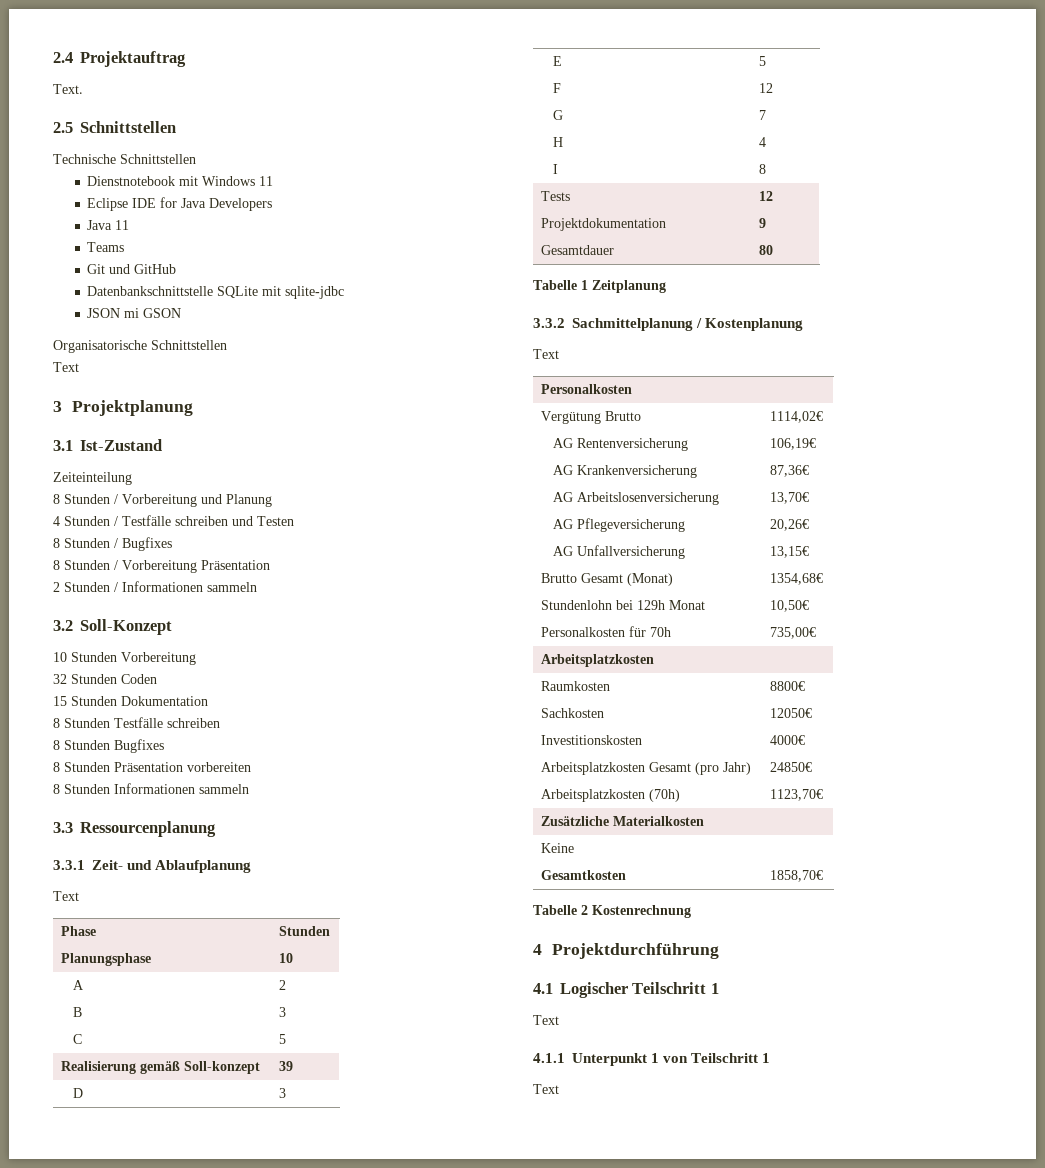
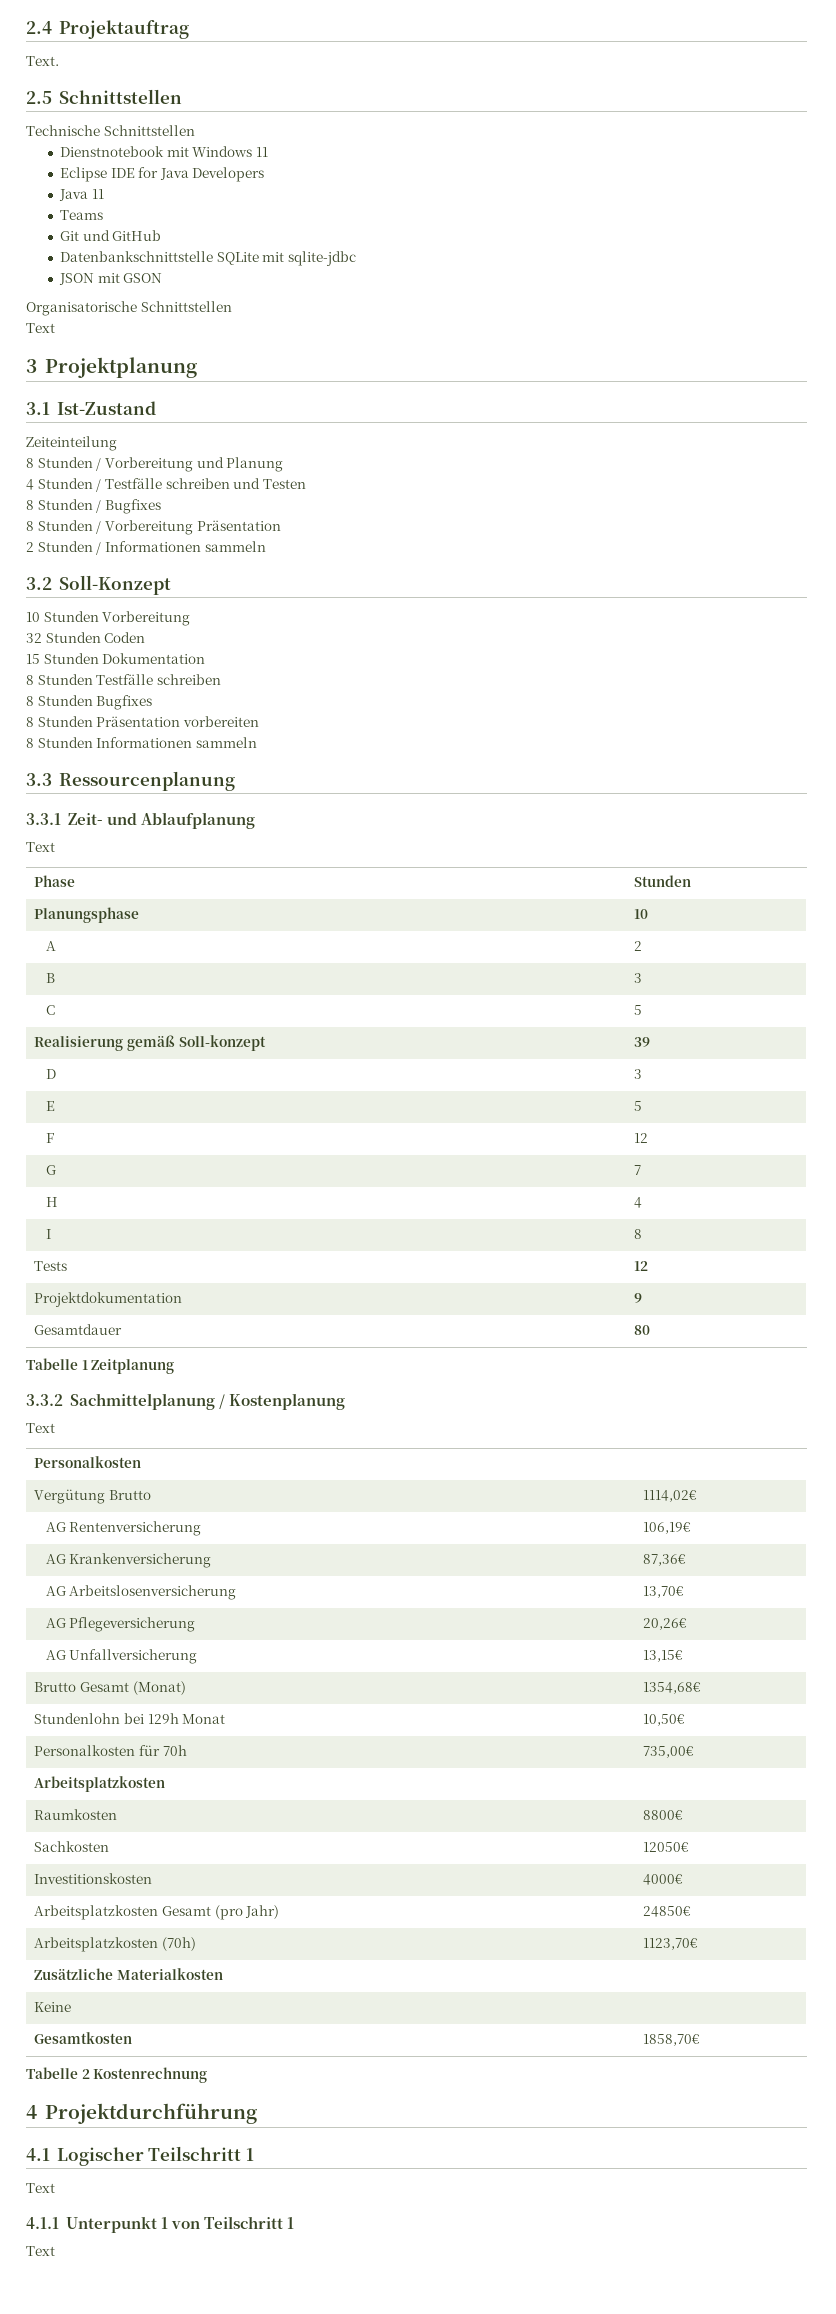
[124,308,140,318] mi -> [97,273,120,283] mit

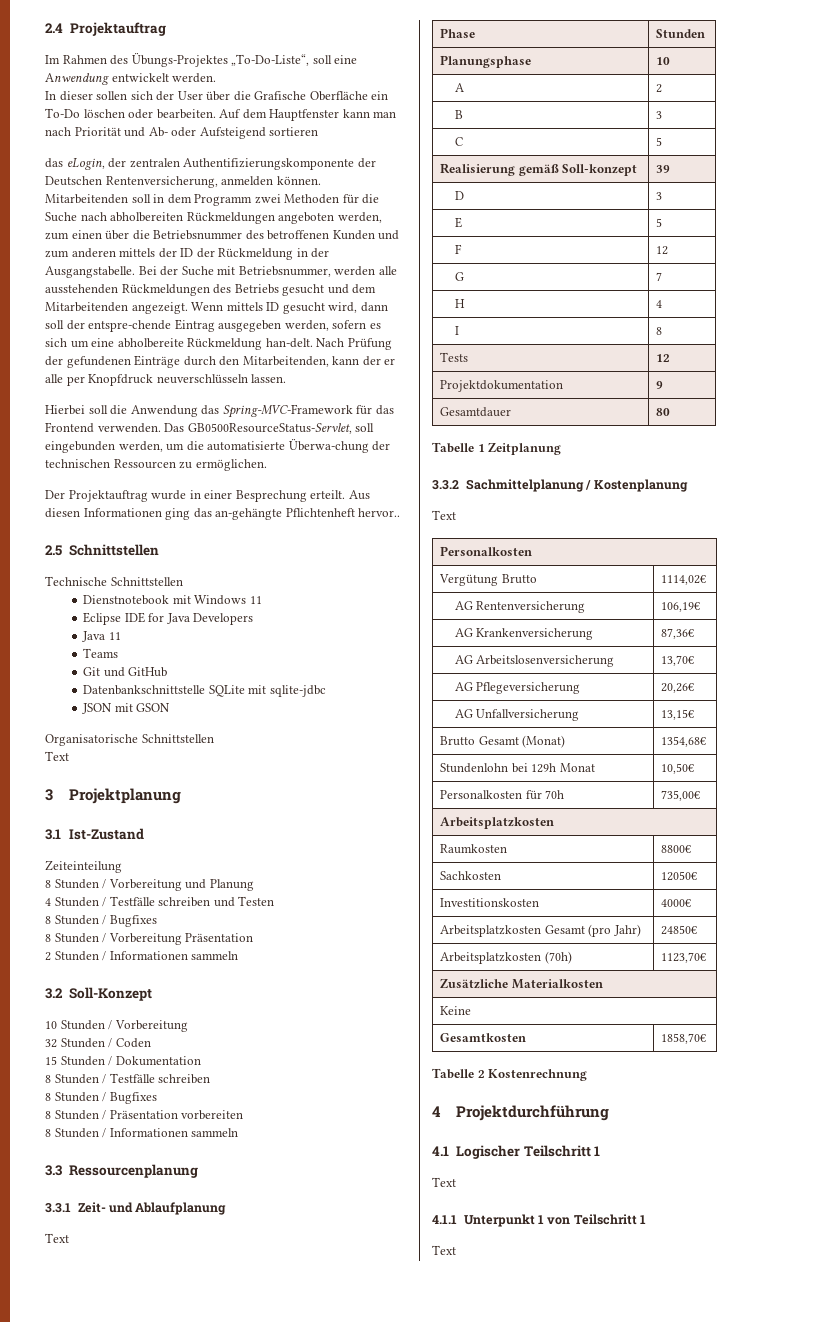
[26,56,59,66] Text. -> [45,53,358,67] [45,73,217,85] [45,91,389,101] [45,108,397,121] [45,127,319,139] [45,158,376,170] [45,176,321,188] [45,194,380,206] [45,212,382,224] [45,230,400,240] [45,248,330,260] [45,266,397,278] [45,284,377,296] [45,302,388,314] [45,319,381,332] [45,338,392,350] [45,355,396,368] [45,374,287,386] [45,404,394,418] [45,422,375,434] [45,439,391,453] [45,459,267,471] [45,490,370,502] [45,508,401,520] Im Rahmen des Übungs-Projektes „To-Do-Liste“, soll eine Anwendung entwickelt werden. // In dieser sollen sich der User über die Grafische Oberfläche ein To-Do löschen oder bearbeiten. Auf dem Hauptfenster kann man nach Priorität und Ab- oder Aufsteigend sortieren // das eLogin, der zentralen Authentifizierungskomponente der Deutschen Rentenversicherung, anmelden können. Mitarbeitenden soll in dem Programm zwei Methoden für die Suche nach abholbereiten Rückmeldungen angeboten werden, zum einen über die Betriebsnummer des betroffenen Kunden und zum anderen mittels der ID der Rückmeldung in der Ausgangstabelle. Bei der Suche mit Betriebsnummer, werden alle ausstehenden Rückmeldungen des Betriebs gesucht und dem Mitarbeitenden angezeigt. Wenn mittels ID gesucht wird, dann soll der entspre-chende Eintrag ausgegeben werden, sofern es sich um eine abholbereite Rückmeldung han-delt. Nach Prüfung der gefundenen Einträge durch den Mitarbeitenden, kann der er alle per Knopfdruck neuverschlüsseln lassen. // Hierbei soll die Anwendung das Spring-MVC-Framework für das Frontend verwenden. Das GB0500ResourceStatus-Servlet, soll eingebunden werden, um die automatisierte Überwa-chung der technischen Ressourcen zu ermöglichen. // Der Projektauftrag wurde in einer Besprechung erteilt. Aus diesen Informationen ging das an-gehängte Pflichtenheft hervor..
(99, 616) none -> [108,1020,113,1030] /
(101, 637) none -> [108,1038,113,1048] /
(99, 658) none -> [108,1056,113,1066] /
(93, 679) none -> [102,1074,107,1084] /
[96,695,153,710] [26,716,93,727] Bugfixes // 8 Stunden -> [102,1092,157,1104] [45,1110,107,1120] / Bugfixes // 8 Stunden /
(93, 742) none -> [102,1128,107,1138] /

